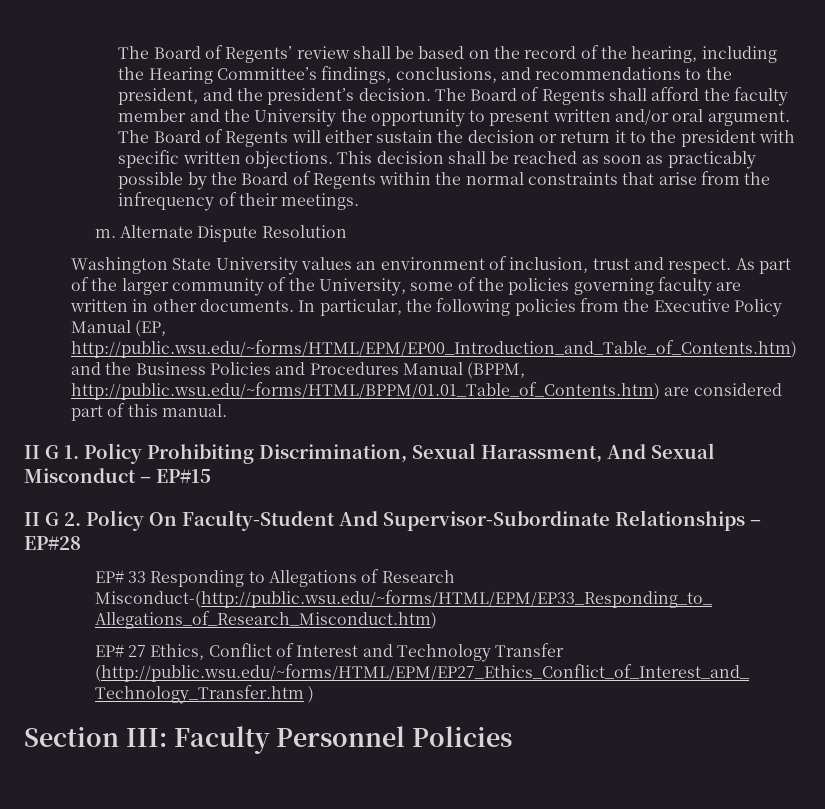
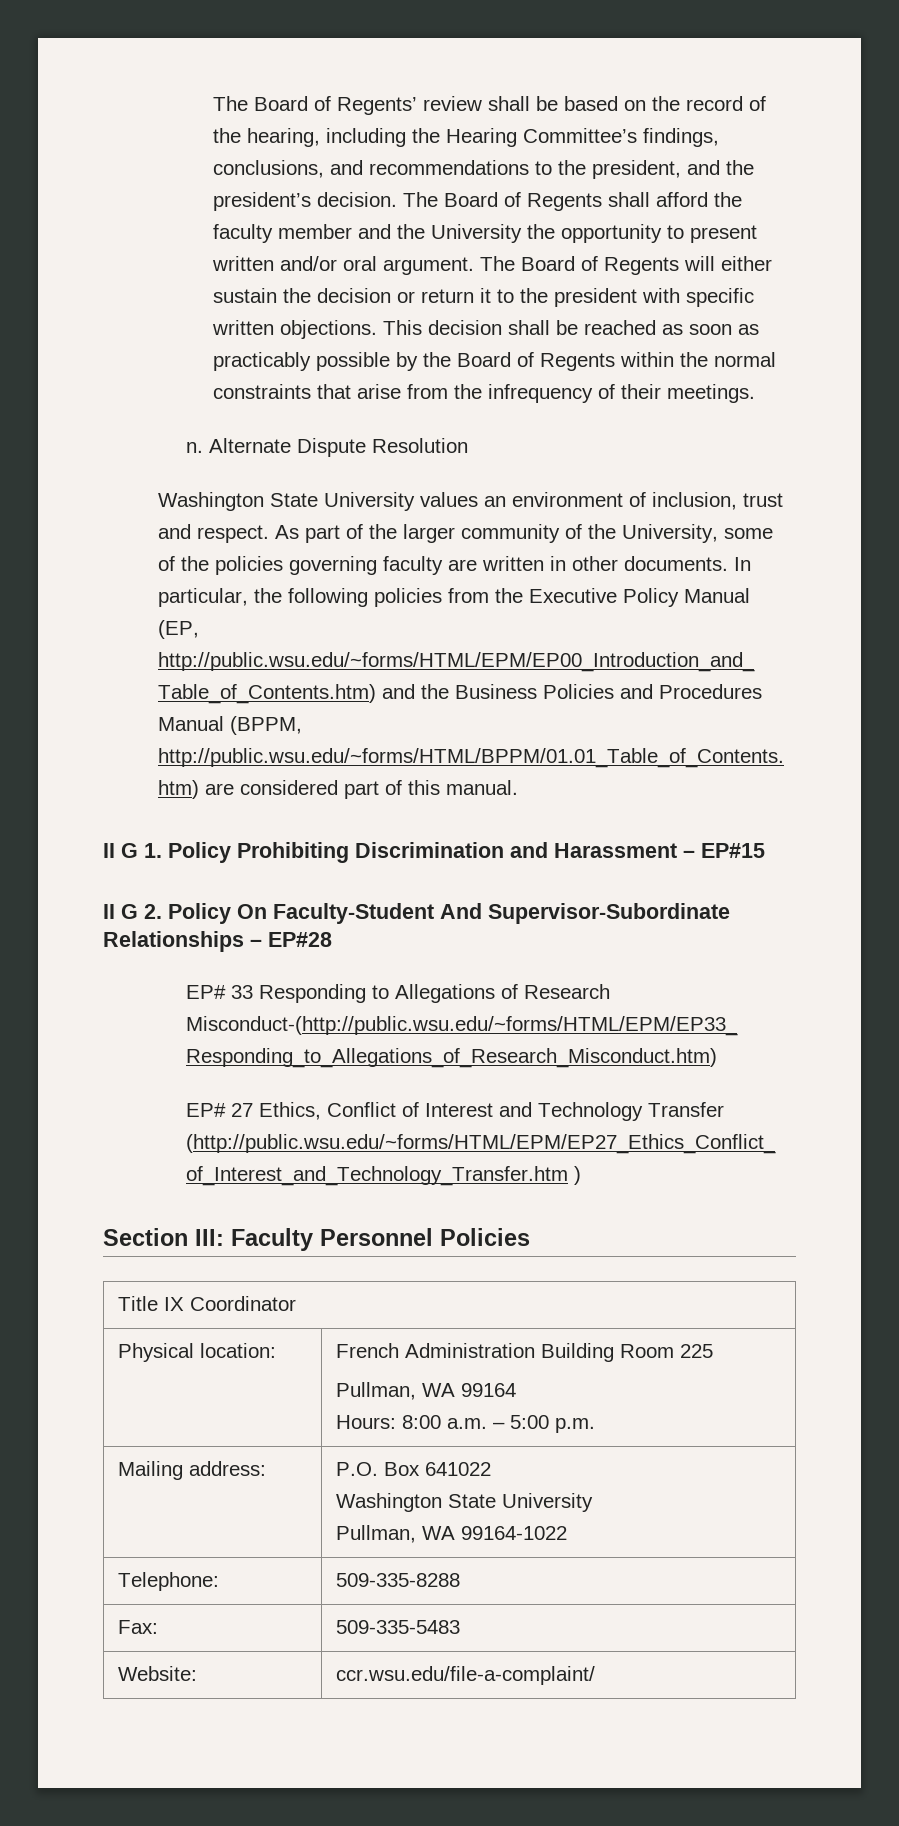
[94,229,116,238] m. -> [185,442,203,453] n.
[259,443,715,463] [24,468,136,483] Discrimination, Sexual Harassment, And Sexual Misconduct -> [355,842,677,858] Discrimination and Harassment
(512, 736) none -> [118,1296,297,1311] [118,1343,277,1362] [336,1343,714,1362] [336,1382,517,1400] [336,1415,596,1433] [118,1461,267,1480] [336,1462,492,1476] [336,1493,594,1512] [336,1525,568,1543] [118,1572,220,1591] [336,1573,461,1587] [118,1620,159,1634] [336,1620,461,1634] [118,1666,198,1681] [336,1666,596,1685] // Title IX Coordinator // Physical location: | French Administration Building Room 225 // Pullman, WA 99164 // Hours: 8:00 a.m. – 5:00 p.m. // Mailing address: | P.O. Box 641022 // Washington State University // Pullman, WA 99164-1022 // Telephone: | 509-335-8288 // Fax: | 509-335-5483 // Website: | ccr.wsu.edu/file-a-complaint/

